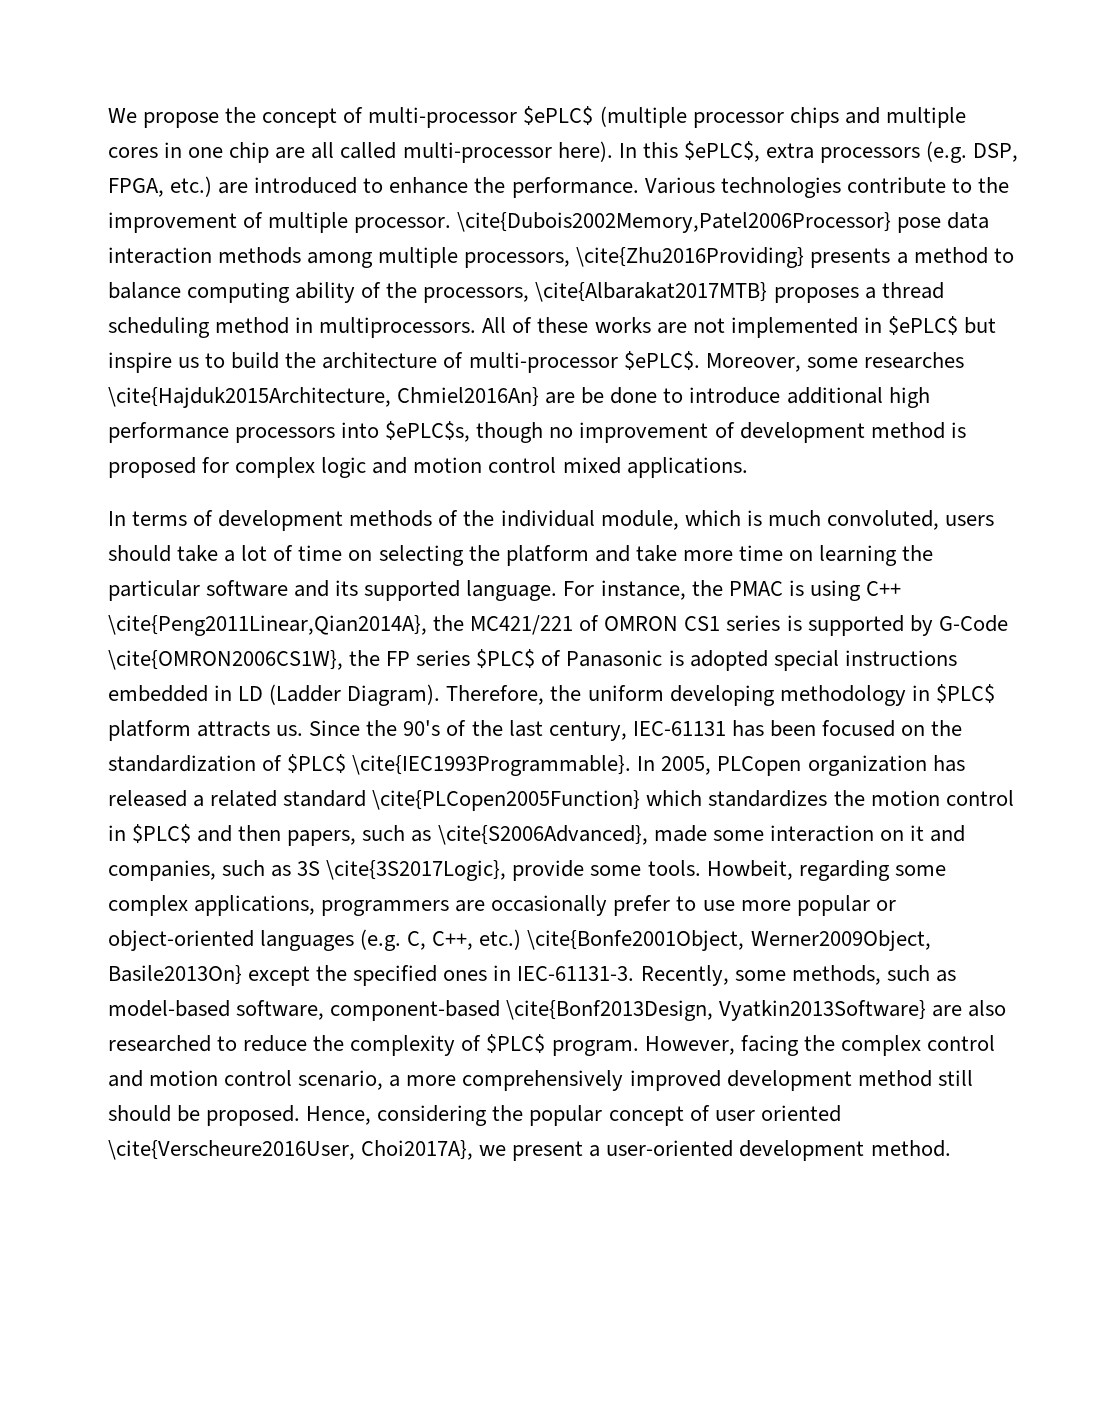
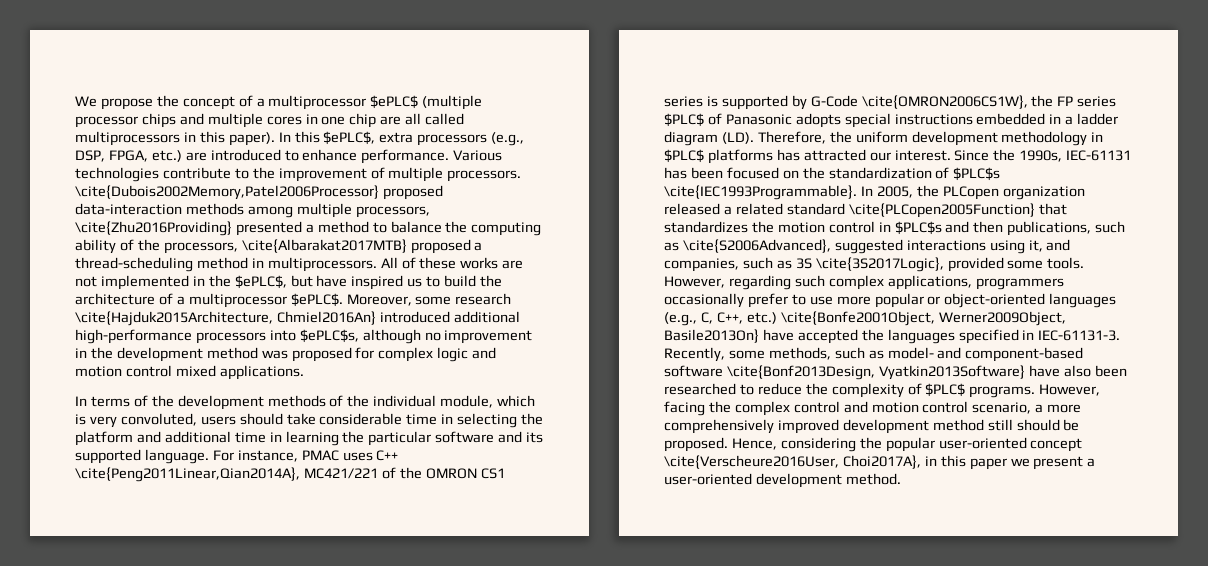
[368,107,518,128] multi-processor -> [256,95,367,110] a multiprocessor
[402,141,613,163] multi-processor here). -> [75,131,275,146] multiprocessors in this paper).
[926,141,968,163] (e.g. -> [491,132,525,146] (e.g.,
[474,177,506,193] the -> (358, 155) none
[354,212,990,233] [108,247,212,264] processor. \cite{Dubois2002Memory,Patel2006Processor} pose data interaction -> [447,170,522,182] [75,185,443,200] [75,203,182,215] processors. \cite{Dubois2002Memory,Patel2006Processor} proposed data-interaction
[810,248,891,268] presents -> [235,221,302,236] presented
(181, 290) none -> [445,221,468,233] the
[773,282,944,303] [108,317,210,338] proposes a thread scheduling -> [410,239,483,254] [75,257,193,272] proposed a thread-scheduling
[887,316,996,335] [108,352,172,373] $ePLC$ but inspire -> [208,275,404,290] the $ePLC$, but have inspired
[468,352,618,373] multi-processor -> [176,293,287,308] a multiprocessor
[863,352,964,369] researches -> [455,293,512,305] research
[545,387,930,408] [108,422,229,443] are be done to introduce additional high performance -> [379,311,520,323] [75,329,192,344] introduced additional high-performance
[476,422,544,443] though -> [362,329,421,344] although
[714,422,966,443] of development method is -> [75,347,288,362] in the development method was
(214, 518) none -> [151,395,174,407] the
[767,510,821,526] much -> [89,416,117,428] very
[224,545,814,566] a lot of time on selecting the platform and take more time on -> [319,413,544,428] [75,431,282,446] considerable time in selecting the platform and additional time in
[691,580,861,601] the PMAC is using -> [301,450,373,461] PMAC uses
[433,615,465,631] the -> (300, 474) none
(600, 623) none -> [399,467,422,479] the
[668,650,768,671] is adopted -> [795,113,841,128] adopts
[238,684,441,706] LD (Ladder Diagram). -> [1065,113,1119,125] [664,131,754,146] a ladder diagram (LD).
[669,685,775,706] developing -> [911,131,998,146] development
[108,720,627,741] platform attracts us. Since the 90's of the last century, -> [707,149,1063,164] platforms has attracted our interest. Since the 1990s,
[287,754,347,773] $PLC$ -> [953,167,1001,181] $PLC$s
(712, 765) none -> [916,185,939,197] the
[932,755,965,772] has -> (1085, 193) none
[646,790,703,806] which -> [1038,203,1067,215] that
[132,824,192,843] $PLC$ -> [894,221,942,235] $PLC$s
[287,830,357,846] papers, -> [1007,221,1092,236] publications,
[653,825,924,842] made some interaction on it -> [834,239,1043,254] suggested interactions using it,
[512,860,585,881] provide -> [947,257,1004,272] provided
[706,860,946,881] Howbeit, regarding some -> [664,275,825,290] However, regarding such
[455,900,486,912] are -> (1064, 284) none
[360,929,402,951] (e.g. -> [664,312,697,326] (e.g.,
[248,965,488,986] except the specified ones -> [762,329,1019,344] have accepted the languages specified
[108,1000,1007,1021] model-based software, component-based \cite{Bonf2013Design, Vyatkin2013Software} are also -> [887,347,1084,362] [664,365,1127,380] model- and component-based software \cite{Bonf2013Design, Vyatkin2013Software} have also been
[551,1040,639,1056] program. -> [969,386,1036,398] programs.
[608,1105,841,1126] [108,1140,474,1160] concept of user oriented \cite{Verscheure2016User, Choi2017A}, -> [938,437,1083,452] [664,455,1007,470] user-oriented concept \cite{Verscheure2016User, Choi2017A}, in this paper

